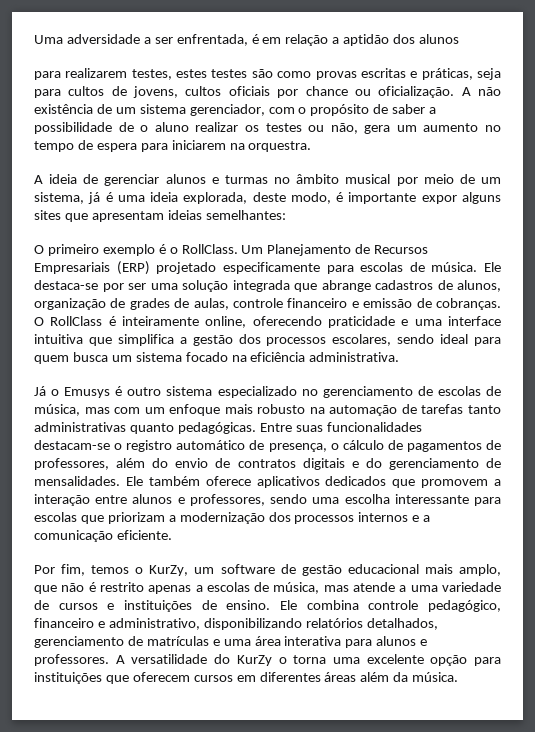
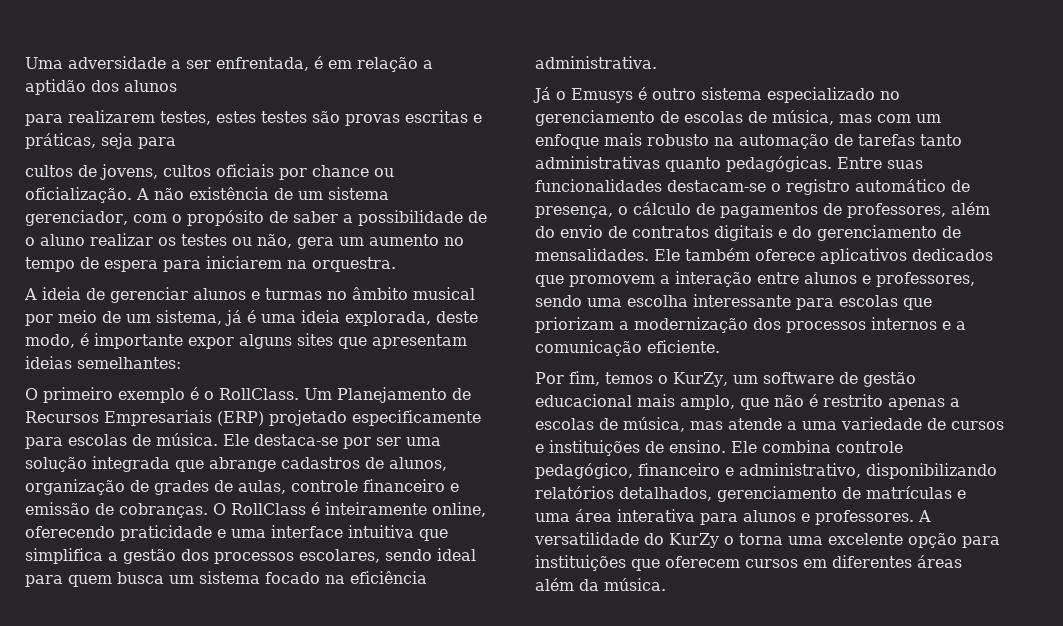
[277,71,312,78] como -> (340, 117) none
(61, 93) none -> (176, 143) //

